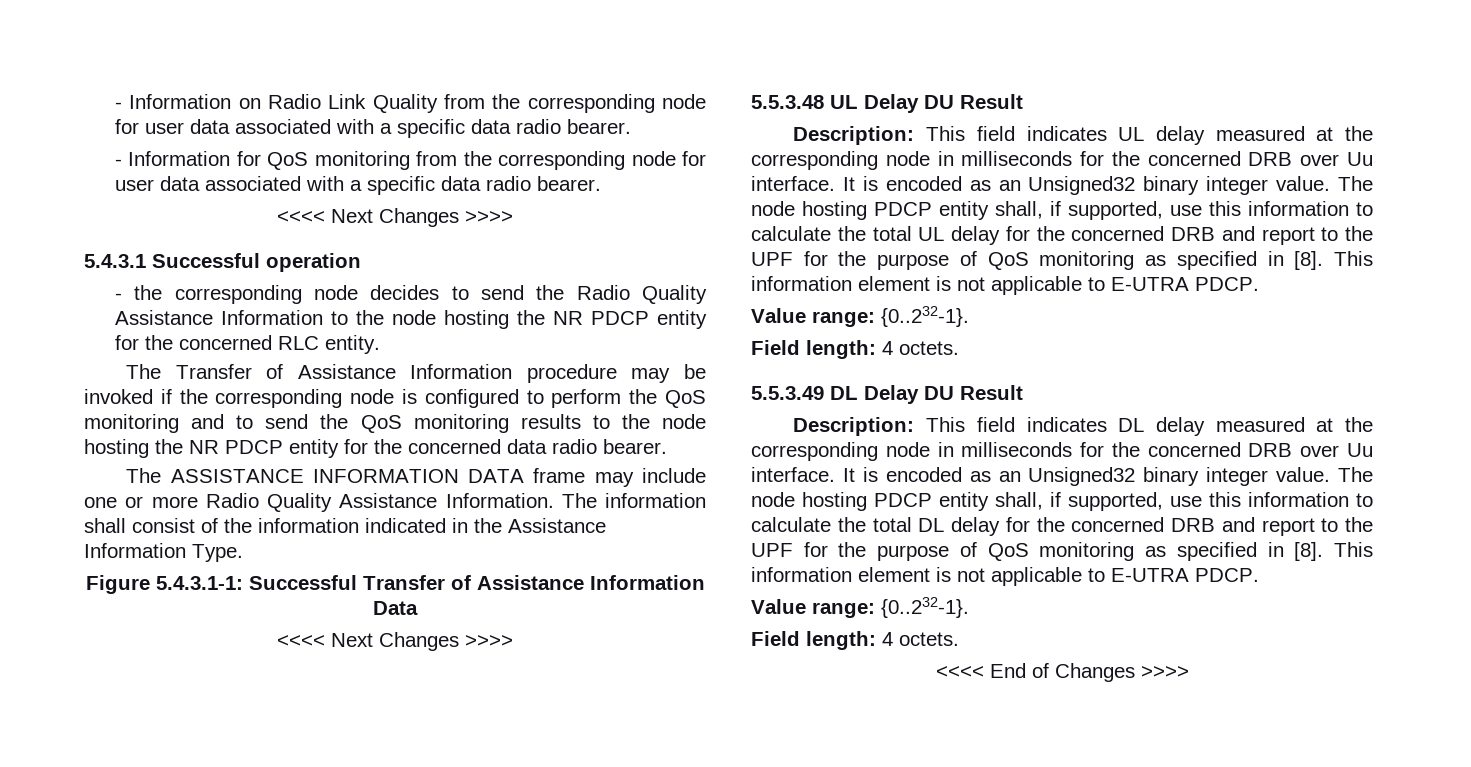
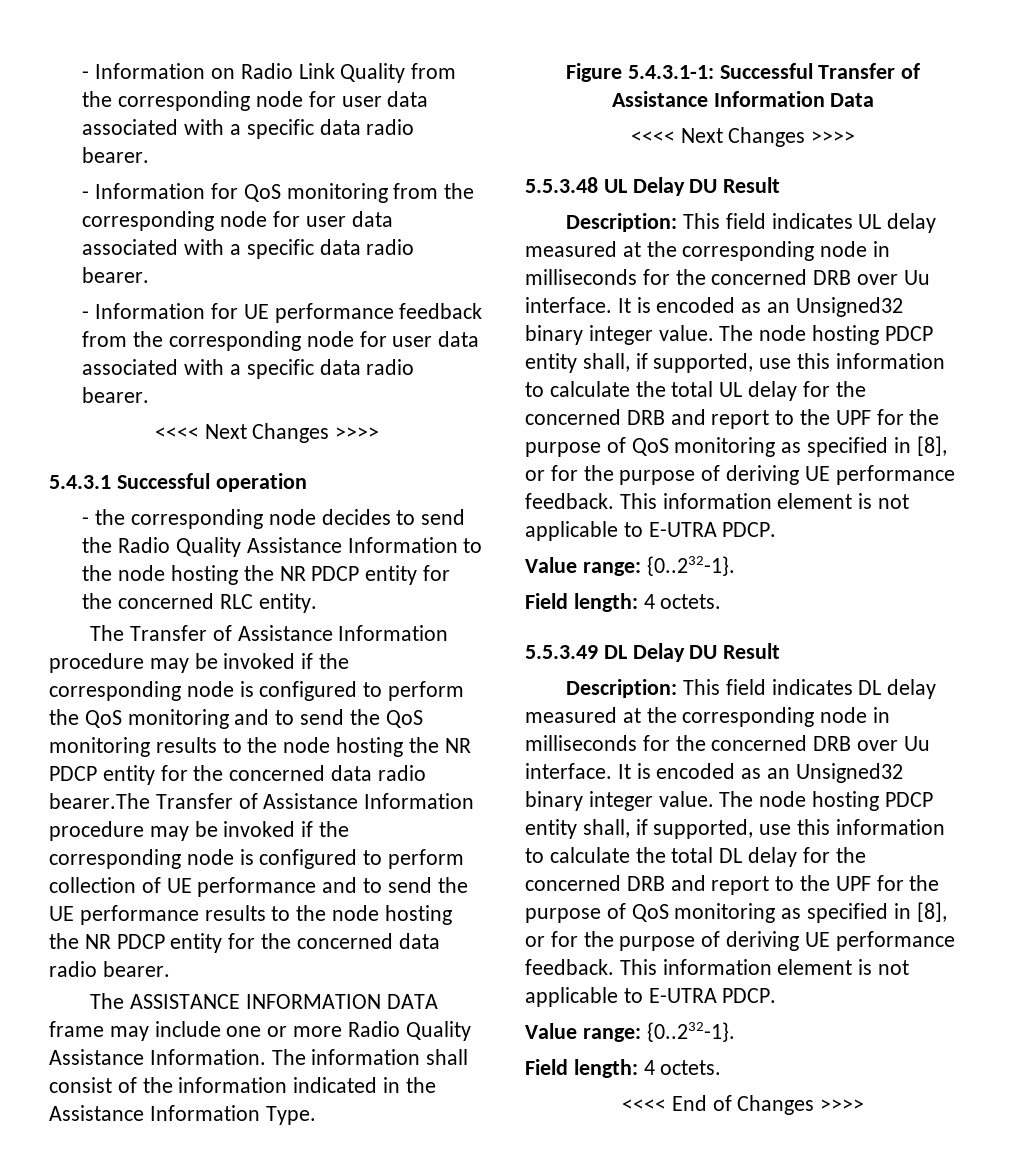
(601, 183) none -> [82,303,483,323] [82,331,480,351] [82,359,415,379] [82,387,150,403] // - Information for UE performance feedback from the corresponding node for user data associated with a specific data radio bearer.
(597, 446) none -> [49,793,475,809] [49,821,350,841] [49,849,465,869] [49,877,468,897] [49,905,452,925] [49,933,440,953] [49,961,97,977] bearer.The Transfer of Assistance Information procedure may be invoked if the corresponding node is configured to perform collection of UE performance and to send the UE performance results to the node hosting the NR PDCP entity for the concerned data radio
[1294,251,1324,270] [8]. -> [916,436,947,456] [525,465,955,485] [525,493,614,509] [8], or for the purpose of deriving UE performance feedback.
[1294,542,1324,561] [8]. -> [916,902,947,922] [525,931,955,951] [525,959,614,975] [8], or for the purpose of deriving UE performance feedback.

